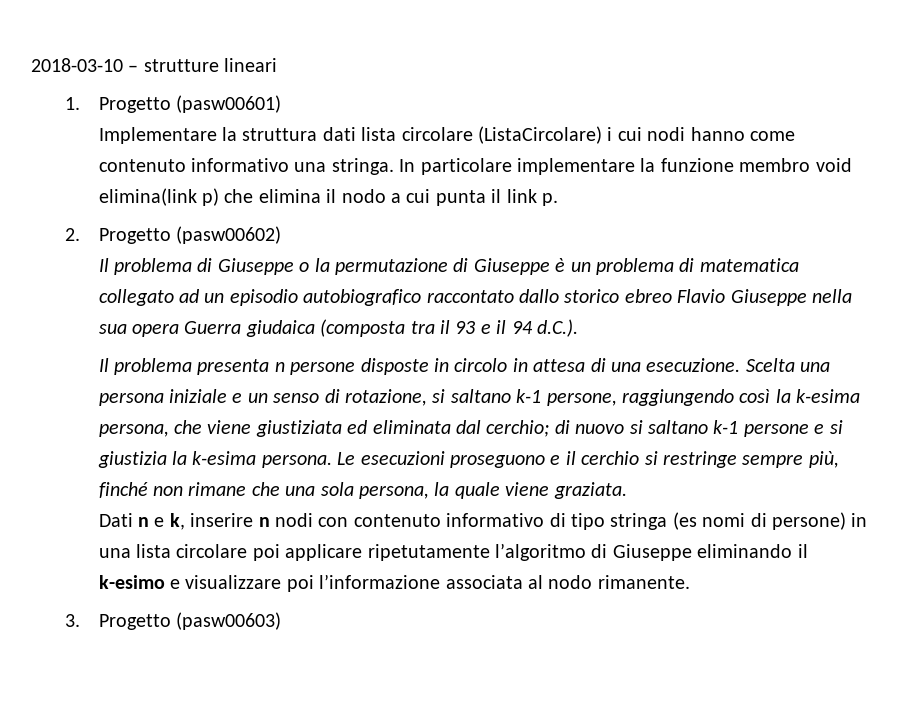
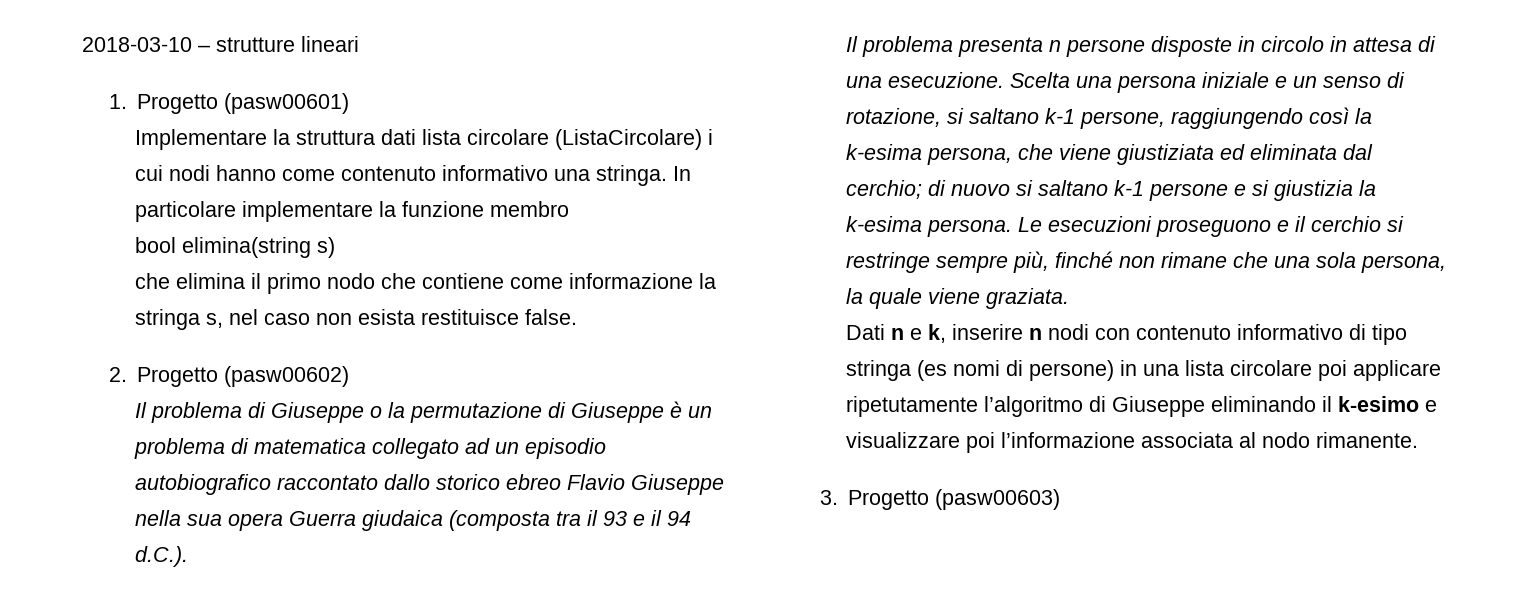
[815,158,852,172] [98,188,558,206] void elimina(link p) che elimina il nodo a cui punta il link p. -> [135,237,336,258] [135,273,717,294] [135,309,578,330] // bool elimina(string s) // che elimina il primo nodo che contiene come informazione la stringa s, nel caso non esista restituisce false.

